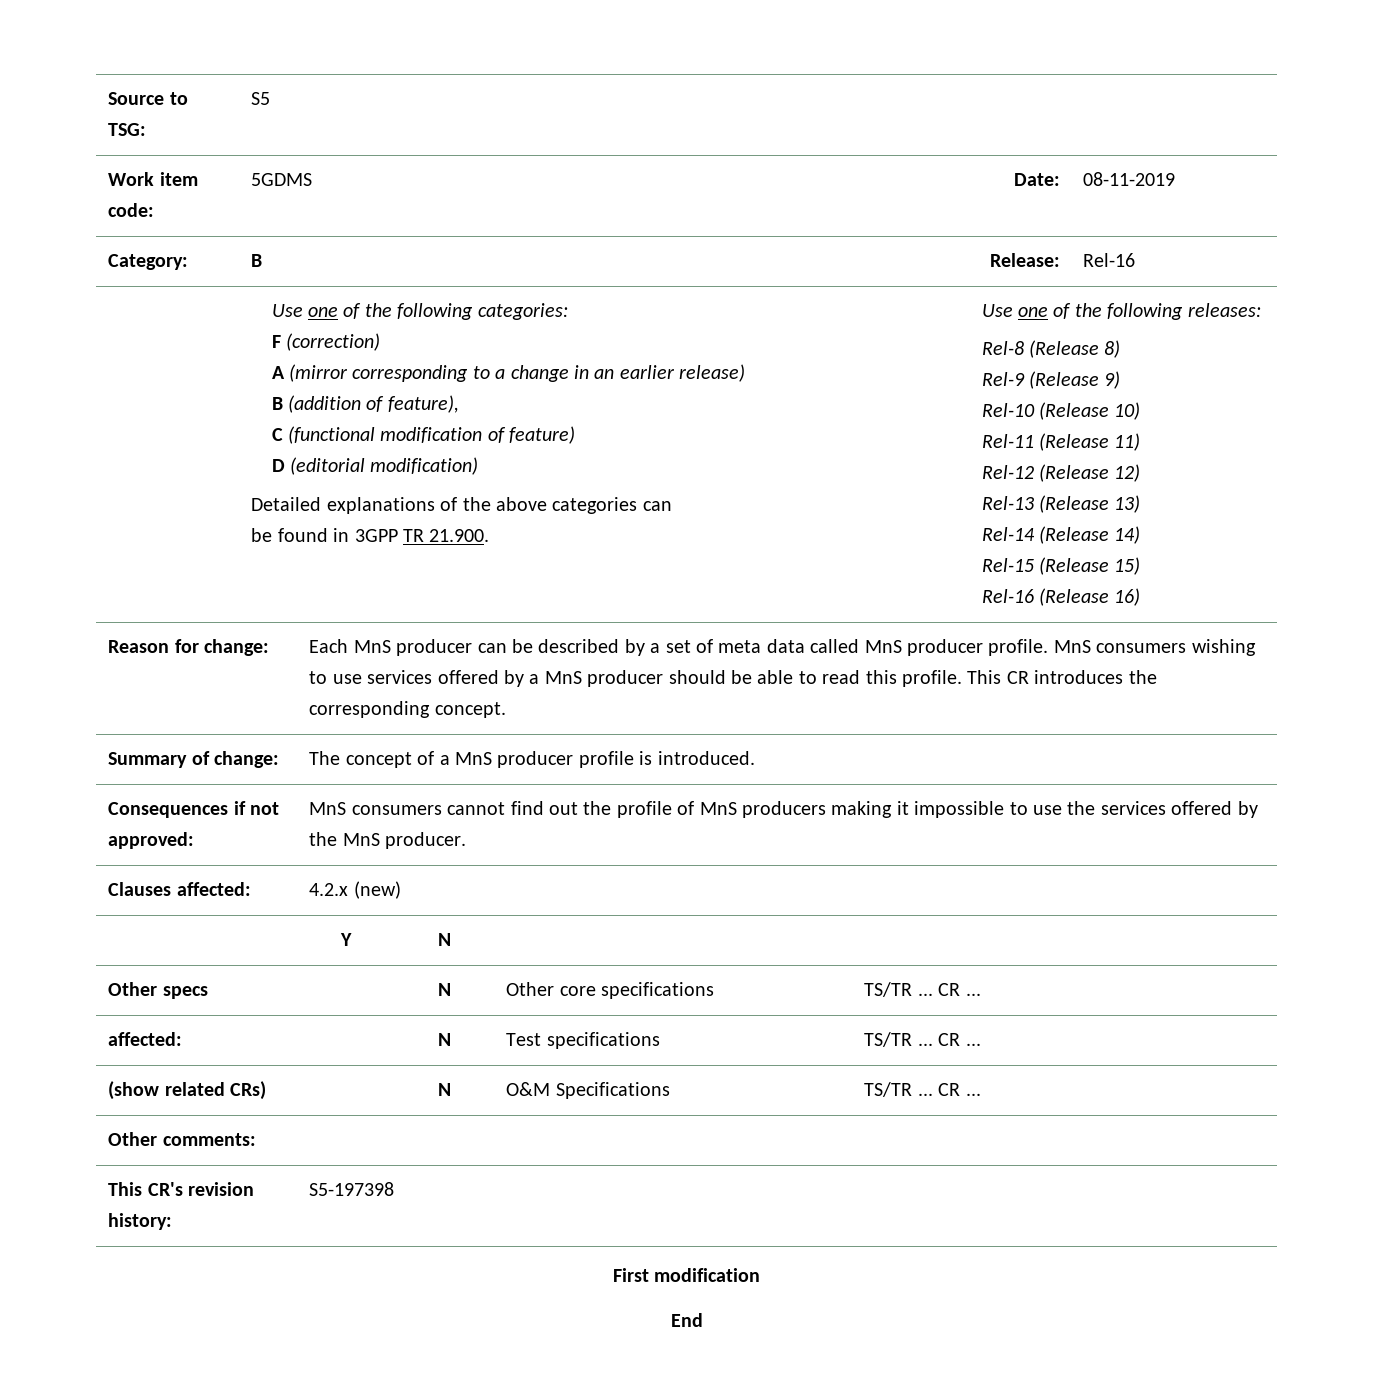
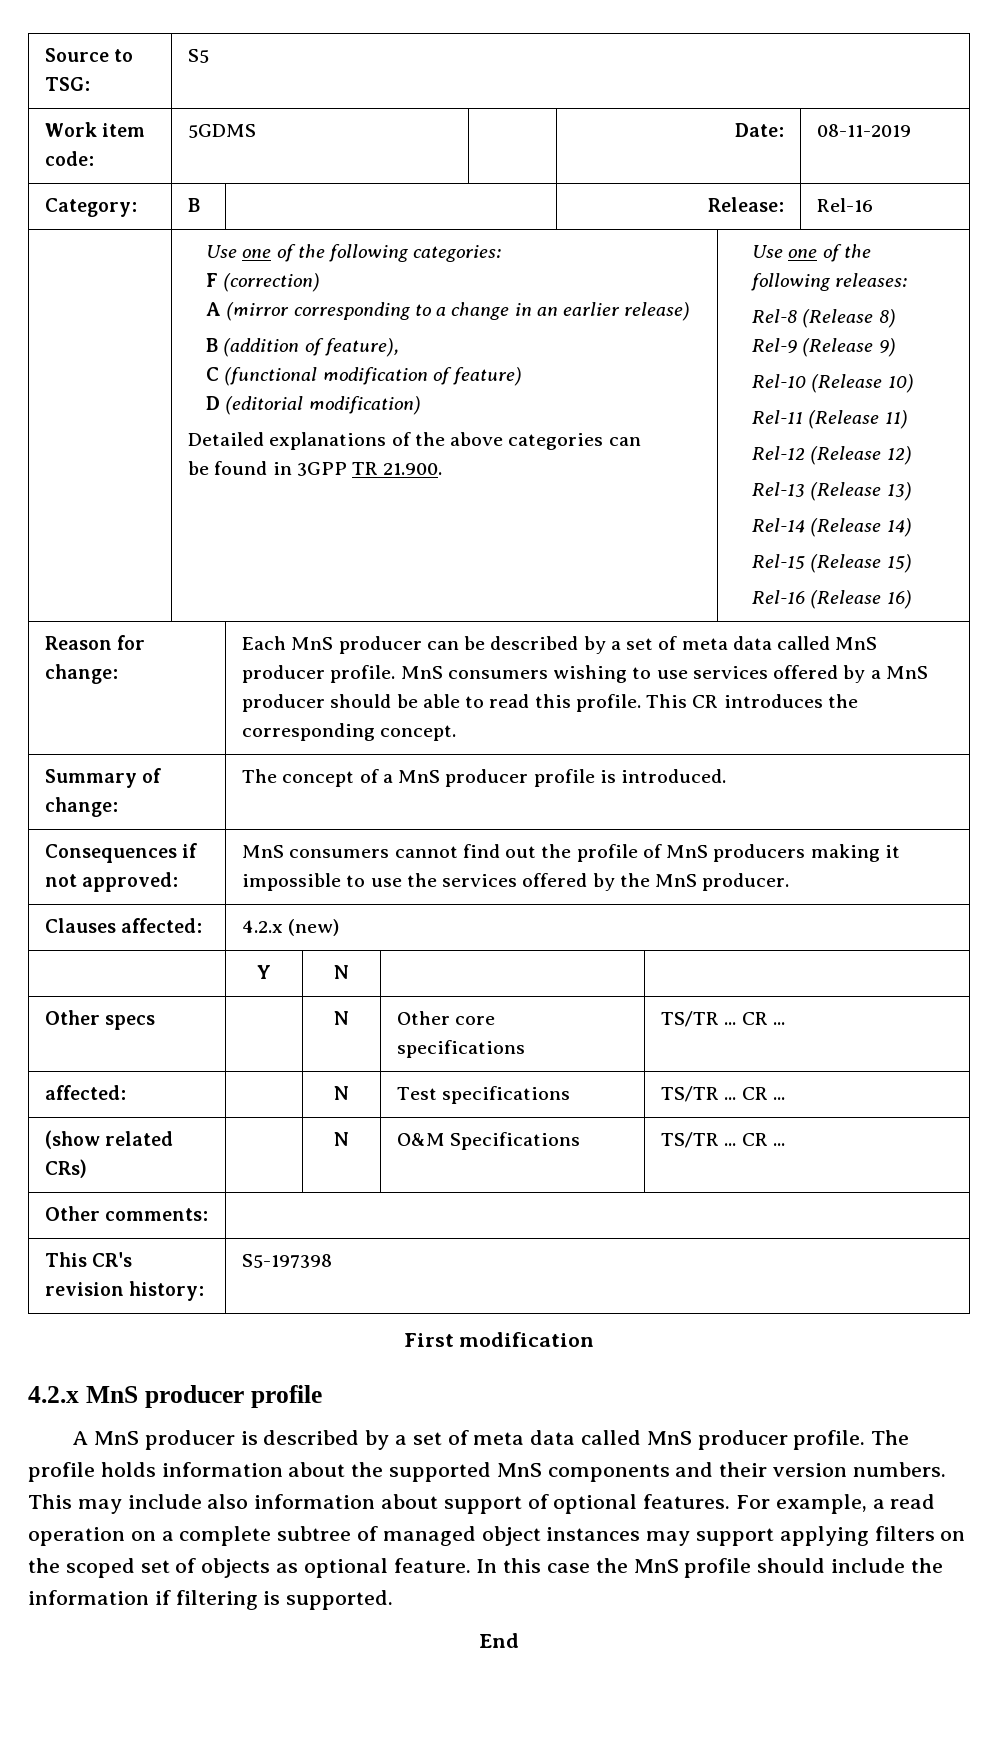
(761, 1275) none -> [28,1385,322,1408] [72,1430,910,1450] [28,1462,946,1482] [28,1494,936,1514] [28,1526,966,1546] [28,1558,943,1578] [28,1590,394,1610] // 4.2.x MnS producer profile // A MnS producer is described by a set of meta data called MnS producer profile. The profile holds information about the supported MnS components and their version numbers. This may include also information about support of optional features. For example, a read operation on a complete subtree of managed object instances may support applying filters on the scoped set of objects as optional feature. In this case the MnS profile should include the information if filtering is supported.

